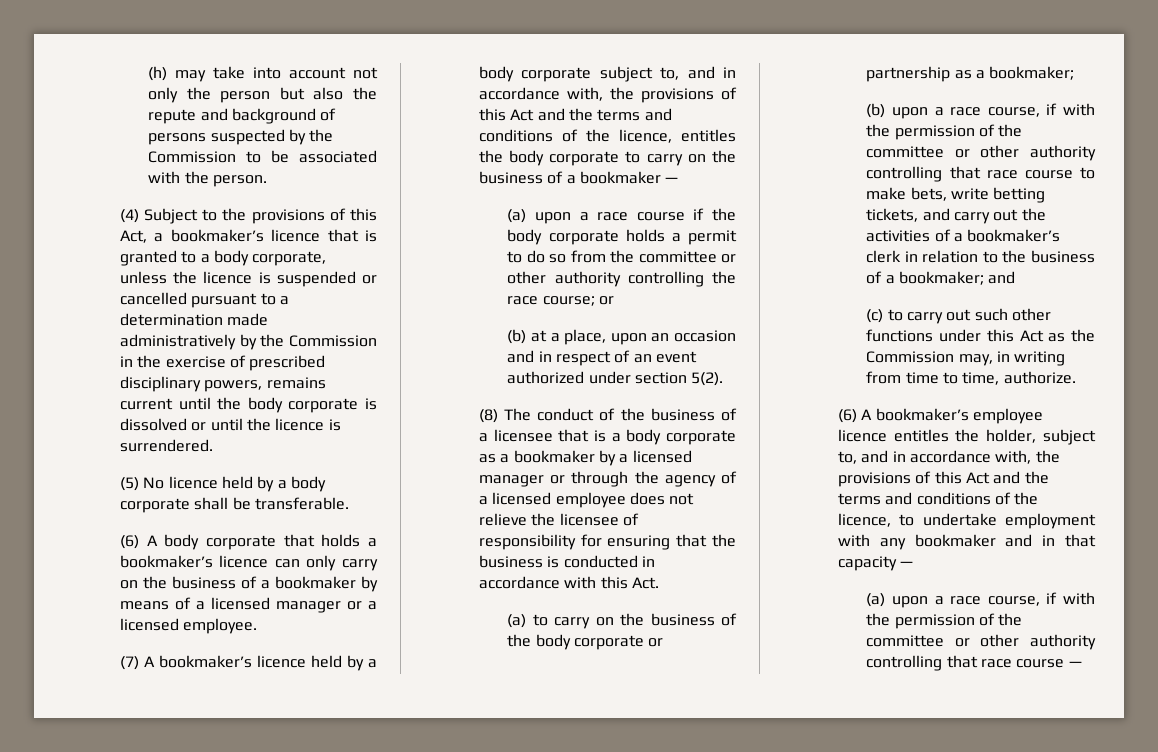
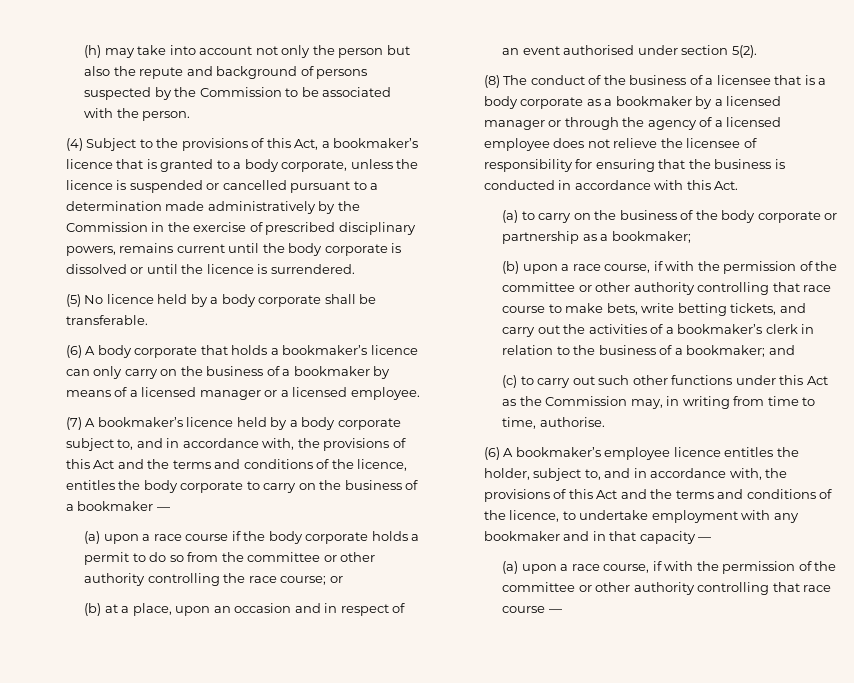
[507,371,585,384] authorized -> [563,45,635,55] authorised
[1003,371,1076,384] authorize. -> [539,417,605,427] authorise.

